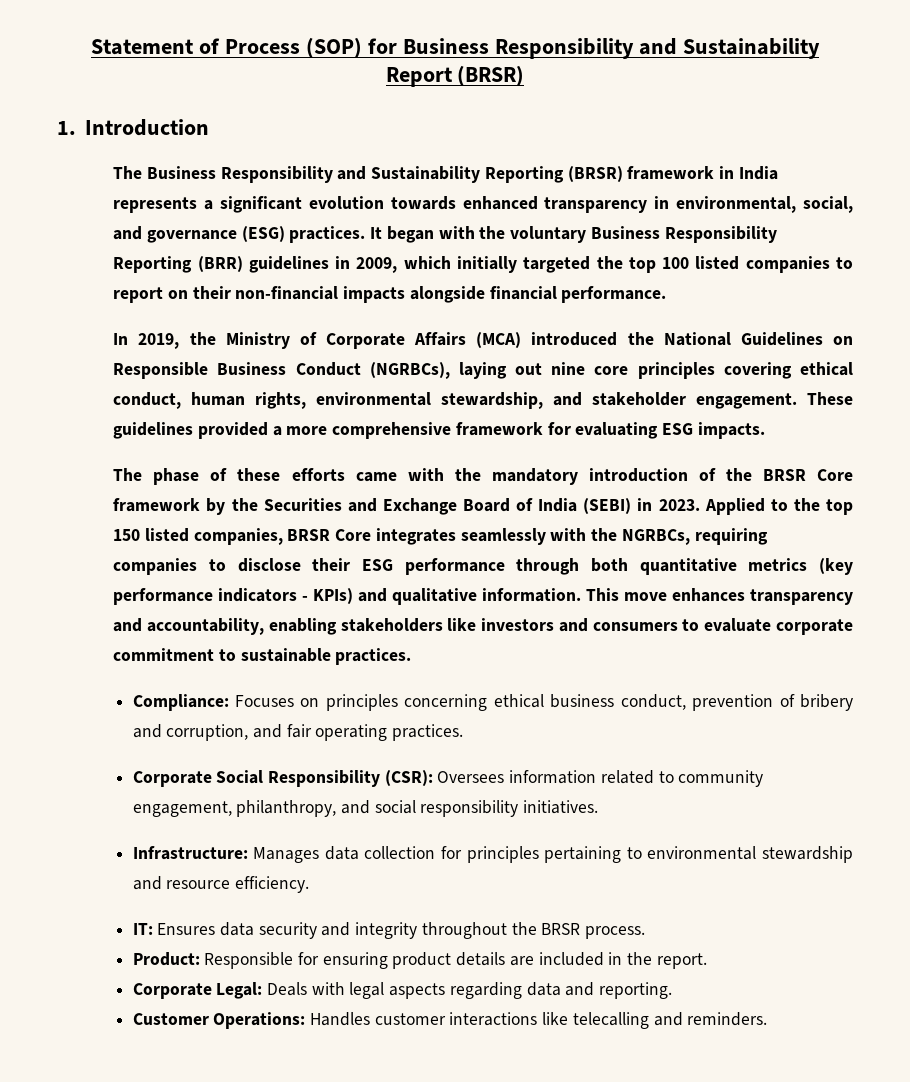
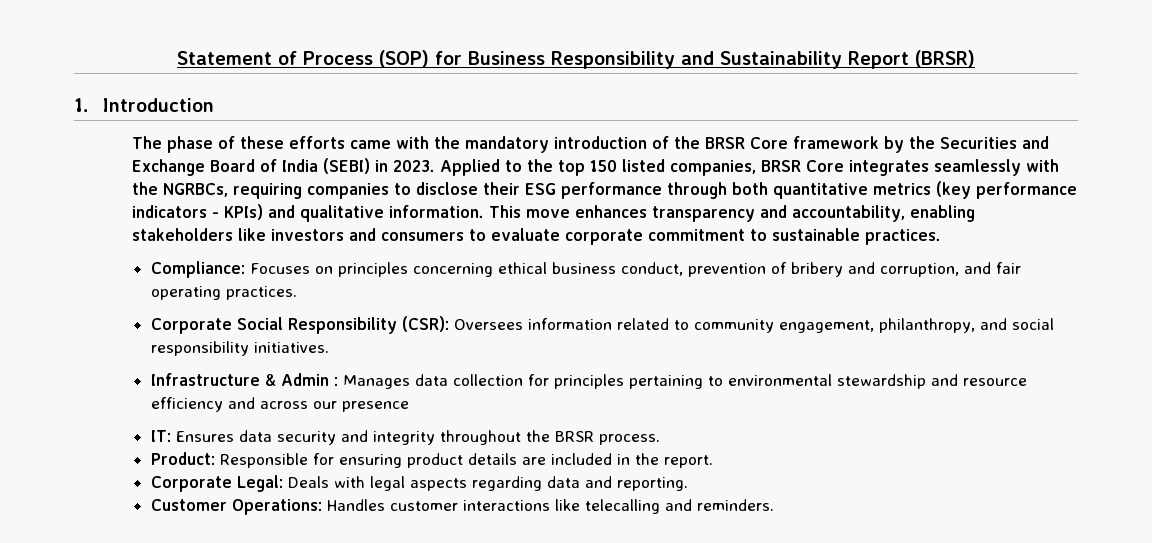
[113,166,778,183] [113,196,854,213] [113,226,777,243] [113,256,854,273] [113,286,667,303] [113,332,853,349] [113,362,853,379] [113,392,853,409] [113,422,765,439] // The Business Responsibility and Sustainability Reporting (BRSR) framework in India represents a significant evolution towards enhanced transparency in environmental, social, and governance (ESG) practices. It began with the voluntary Business Responsibility Reporting (BRR) guidelines in 2009, which initially targeted the top 100 listed companies to report on their non-financial impacts alongside financial performance. // In 2019, the Ministry of Corporate Affairs (MCA) introduced the National Guidelines on Responsible Business Conduct (NGRBCs), laying out nine core principles covering ethical conduct, human rights, environmental stewardship, and stakeholder engagement. These guidelines provided a more comprehensive framework for evaluating ESG impacts. -> (215, 105) none
[132,846,248,860] Infrastructure: -> [150,373,338,386] Infrastructure & Admin :
[234,876,309,893] efficiency. -> [150,397,409,412] efficiency and across our presence

